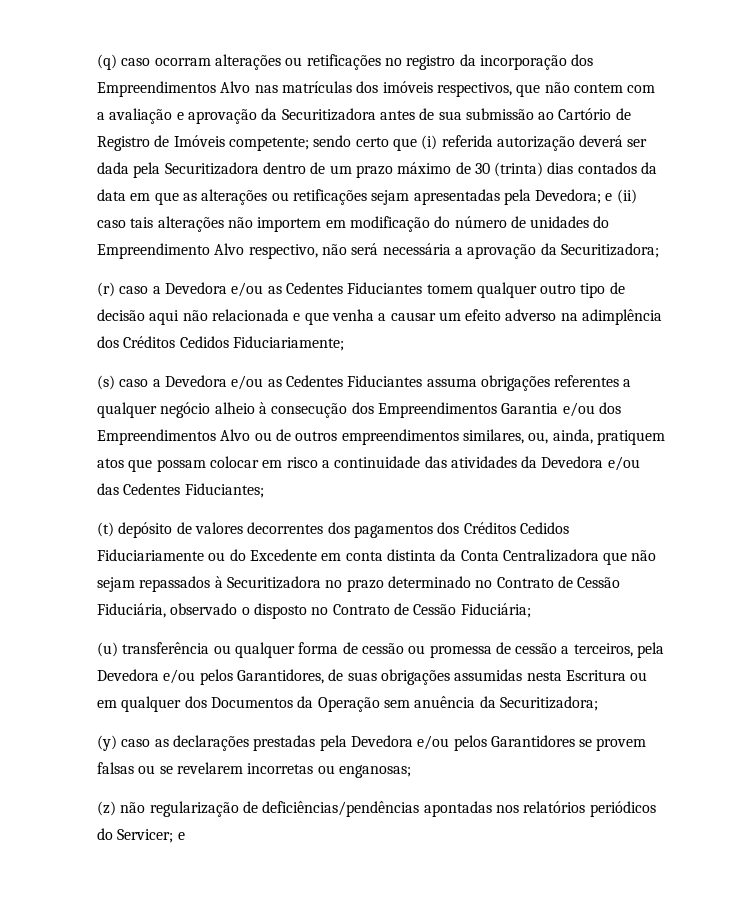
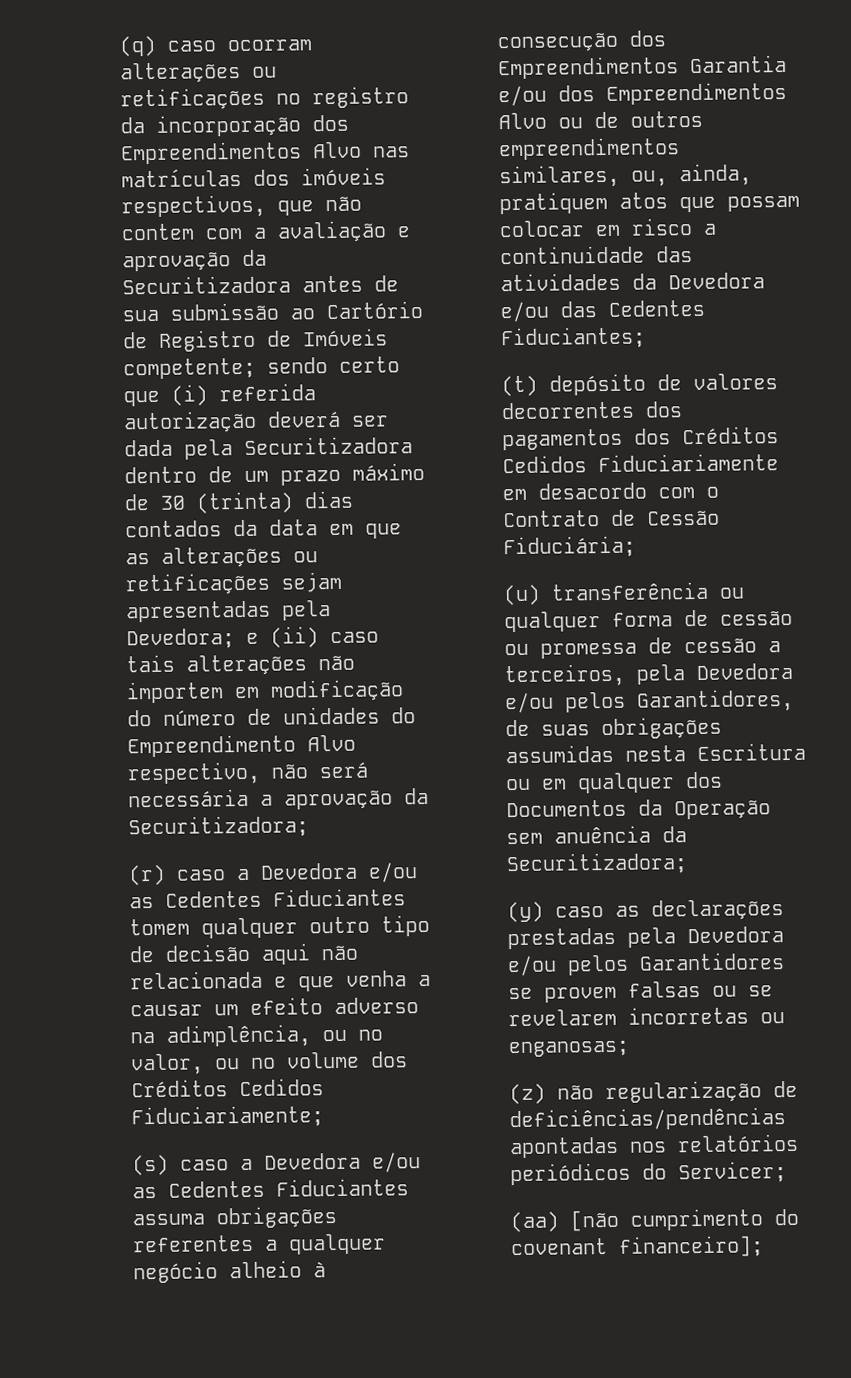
[582,309,663,325] adimplência -> [166,1024,384,1048] [130,1051,361,1076] adimplência, ou no valor, ou no volume
[208,549,657,565] [96,576,621,592] [96,603,329,619] ou do Excedente em conta distinta da Conta Centralizadora que não sejam repassados à Securitizadora no prazo determinado no Contrato de Cessão Fiduciária, observado o disposto no -> [502,482,720,501] em desacordo com o
[177,832,185,840] e -> [510,1208,800,1233] [511,1235,765,1258] // (aa) [não cumprimento do covenant financeiro];

